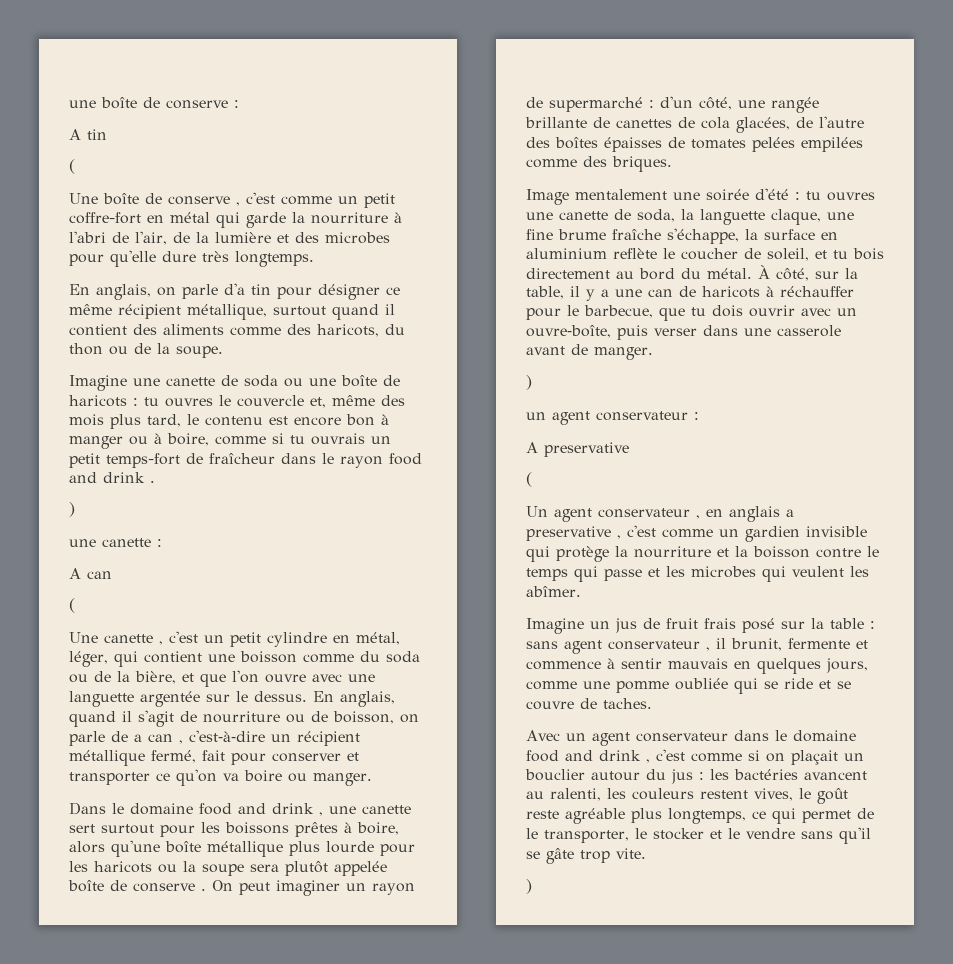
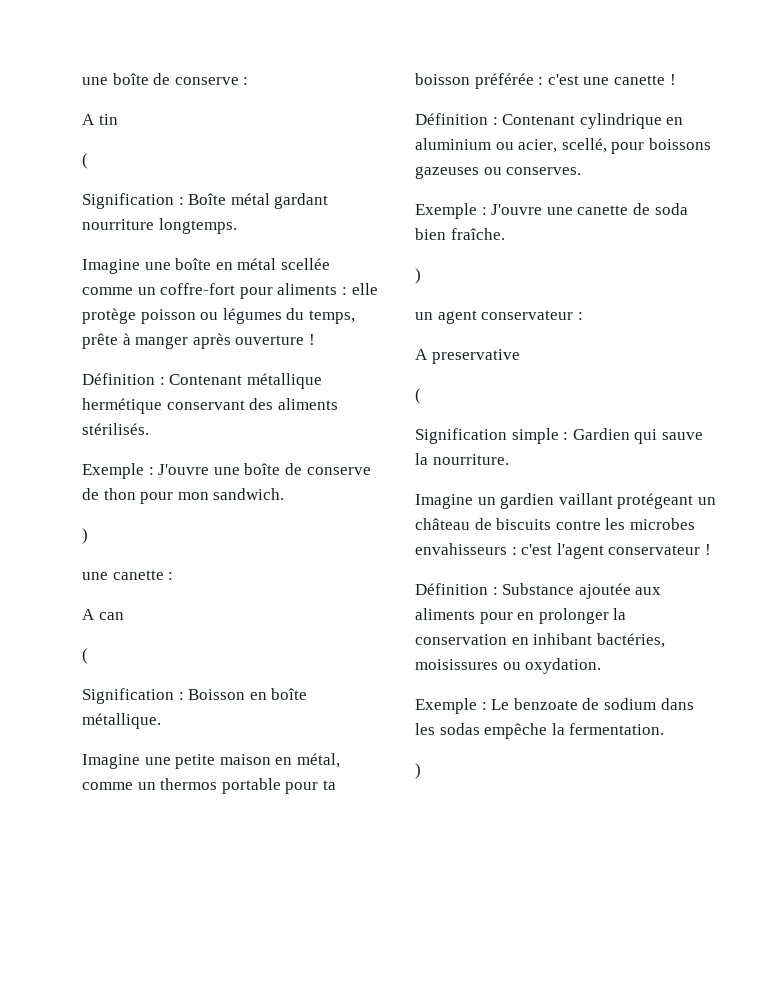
[69,192,395,208] [69,212,402,228] [69,231,390,245] [69,250,314,267] [69,283,400,300] [69,304,395,320] [69,324,405,337] [69,343,223,358] [69,375,400,391] [69,395,405,408] [69,414,389,429] [69,433,391,449] [69,453,422,468] [69,472,155,483] Une boîte de conserve , c'est comme un petit coffre-fort en métal qui garde la nourriture à l'abri de l'air, de la lumière et des microbes pour qu'elle dure très longtemps. // En anglais, on parle d'a tin pour désigner ce même récipient métallique, surtout quand il contient des aliments comme des haricots, du thon ou de la soupe. // Imagine une canette de soda ou une boîte de haricots : tu ouvres le couvercle et, même des mois plus tard, le contenu est encore bon à manger ou à boire, comme si tu ouvrais un petit temps-fort de fraîcheur dans le rayon food and drink . -> [82,193,329,209] [82,218,237,234] [82,258,330,274] [82,283,378,299] [82,308,355,324] [82,333,315,349] [82,373,322,389] [82,398,338,414] [82,423,149,435] [82,463,371,479] [82,488,285,504] Signification : Boîte métal gardant nourriture longtemps. // Imagine une boîte en métal scellée comme un coffre-fort pour aliments : elle protège poisson ou légumes du temps, prête à manger après ouverture ! // Définition : Contenant métallique hermétique conservant des aliments stérilisés. // Exemple : J'ouvre une boîte de conserve de thon pour mon sandwich.
[69,631,400,647] [69,651,420,667] [69,670,375,687] [69,691,395,707] [69,710,419,727] [69,730,360,746] [69,750,359,766] [69,769,372,786] [69,802,411,816] [69,822,399,837] [69,840,415,857] [69,861,387,876] [68,880,415,896] [526,96,819,113] [525,116,864,133] [526,137,863,152] [526,156,672,172] [526,188,875,205] [526,209,854,225] [526,228,838,244] [526,248,884,261] [526,265,858,281] [526,286,854,301] [526,305,857,321] [526,325,841,340] [526,344,653,360] Une canette , c'est un petit cylindre en métal, léger, qui contient une boisson comme du soda ou de la bière, et que l'on ouvre avec une languette argentée sur le dessus. En anglais, quand il s'agit de nourriture ou de boisson, on parle de a can , c'est‑à‑dire un récipient métallique fermé, fait pour conserver et transporter ce qu'on va boire ou manger. // Dans le domaine food and drink , une canette sert surtout pour les boissons prêtes à boire, alors qu'une boîte métallique plus lourde pour les haricots ou la soupe sera plutôt appelée boîte de conserve . On peut imaginer un rayon de supermarché : d'un côté, une rangée brillante de canettes de cola glacées, de l'autre des boîtes épaisses de tomates pelées empilées comme des briques. // Image mentalement une soirée d'été : tu ouvres une canette de soda, la languette claque, une fine brume fraîche s'échappe, la surface en aluminium reflète le coucher de soleil, et tu bois directement au bord du métal. À côté, sur la table, il y a une can de haricots à réchauffer pour le barbecue, que tu dois ouvrir avec un ouvre‑boîte, puis verser dans une casserole avant de manger. -> [82,688,308,704] [82,713,161,729] [82,753,340,769] [82,778,336,794] [415,73,676,89] [415,113,684,129] [415,138,711,154] [415,166,582,179] [415,203,688,219] [415,228,505,240] Signification : Boisson en boîte métallique. // Imagine une petite maison en métal, comme un thermos portable pour ta boisson préférée : c'est une canette ! // Définition : Contenant cylindrique en aluminium ou acier, scellé, pour boissons gazeuses ou conserves. // Exemple : J'ouvre une canette de soda bien fraîche.
[526,506,794,522] [526,525,867,542] [526,546,879,562] [526,566,869,582] [526,586,581,597] [526,618,875,634] [526,638,868,654] [526,658,868,674] [526,678,851,694] [526,698,652,710] [526,730,856,746] [526,749,864,765] [525,769,867,784] [526,788,848,804] [526,808,874,824] [526,827,871,844] [526,848,646,864] Un agent conservateur , en anglais a preservative , c'est comme un gardien invisible qui protège la nourriture et la boisson contre le temps qui passe et les microbes qui veulent les abîmer. // Imagine un jus de fruit frais posé sur la table : sans agent conservateur , il brunit, fermente et commence à sentir mauvais en quelques jours, comme une pomme oubliée qui se ride et se couvre de taches. // Avec un agent conservateur dans le domaine food and drink , c'est comme si on plaçait un bouclier autour du jus : les bactéries avancent au ralenti, les couleurs restent vives, le goût reste agréable plus longtemps, ce qui permet de le transporter, le stocker et le vendre sans qu'il se gâte trop vite. -> [415,428,703,444] [415,453,509,465] [415,493,716,509] [415,518,695,530] [415,543,711,559] [415,583,662,599] [415,608,627,624] [415,633,665,648] [415,658,602,674] [415,698,694,714] [415,723,665,739] Signification simple : Gardien qui sauve la nourriture. // Imagine un gardien vaillant protégeant un château de biscuits contre les microbes envahisseurs : c'est l'agent conservateur ! // Définition : Substance ajoutée aux aliments pour en prolonger la conservation en inhibant bactéries, moisissures ou oxydation. // Exemple : Le benzoate de sodium dans les sodas empêche la fermentation.

